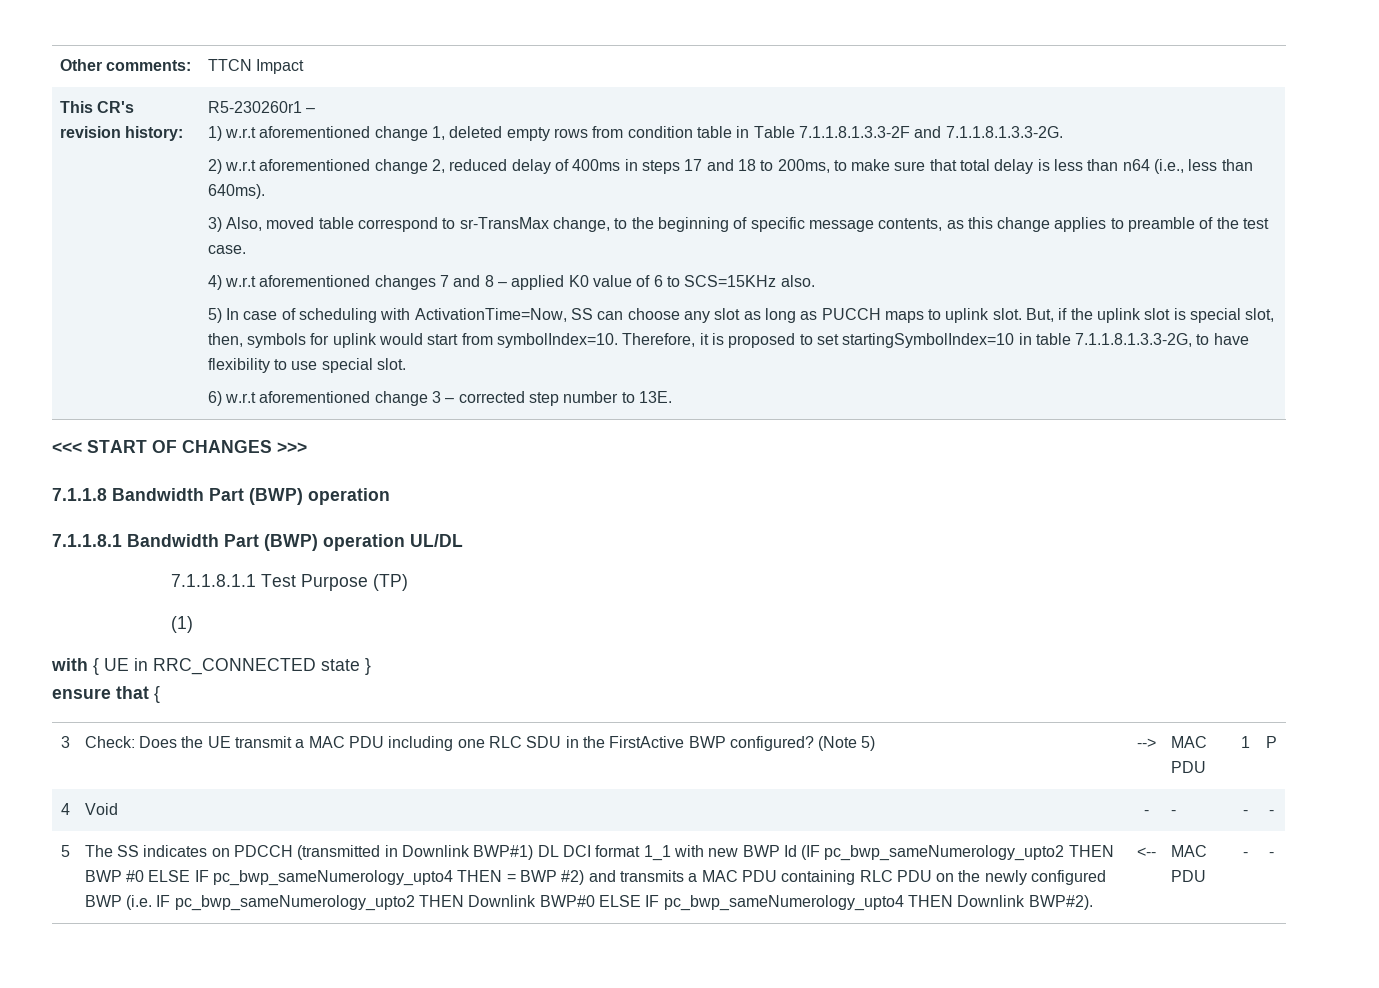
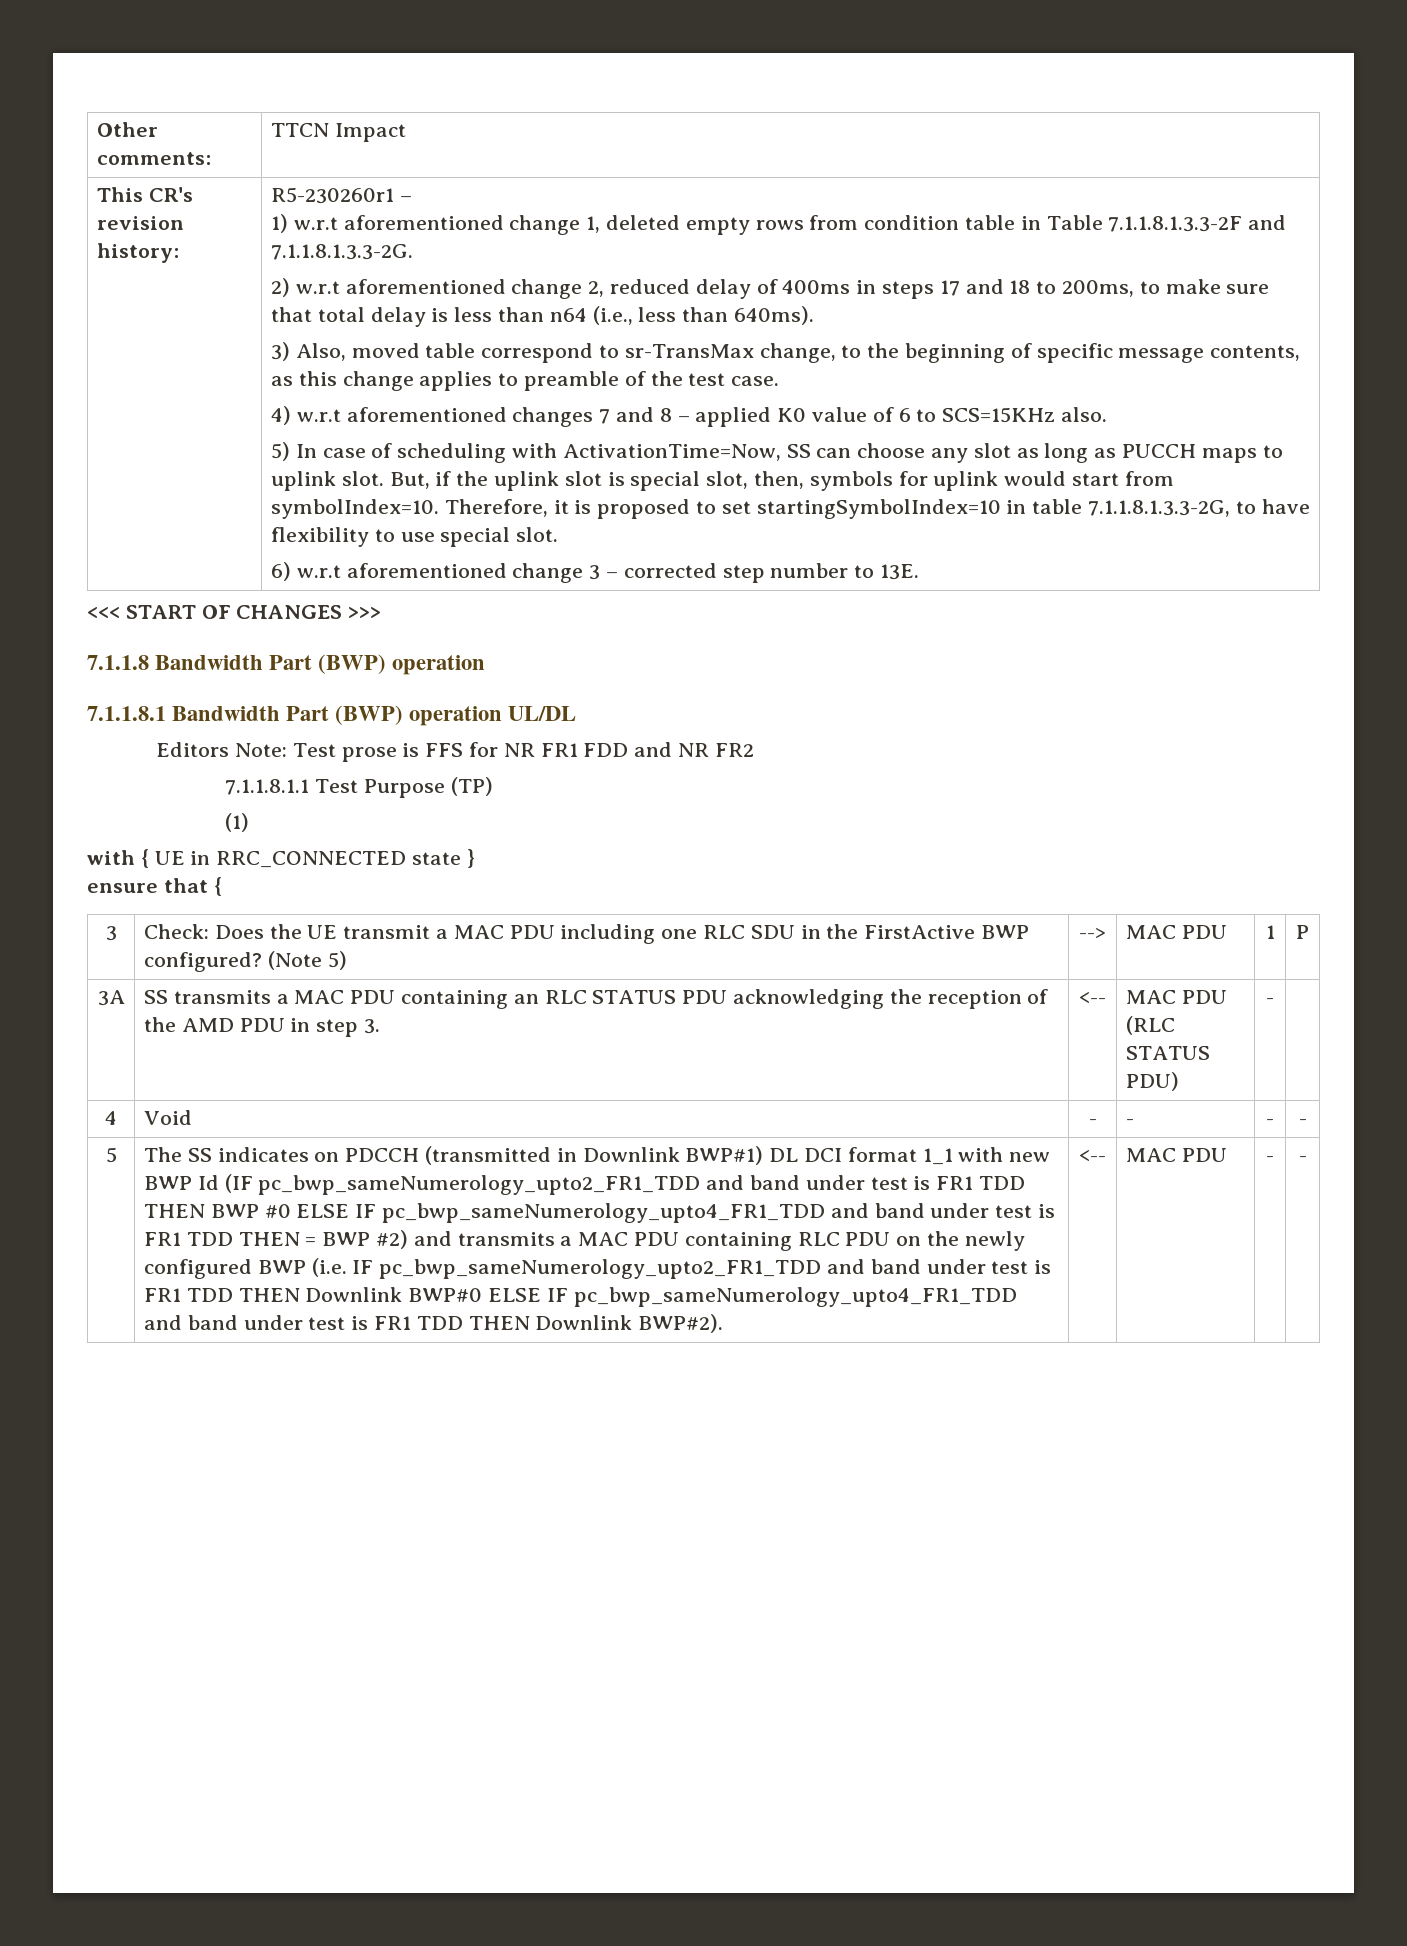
(463, 540) none -> [156,742,754,762] // Editors Note: Test prose is FFS for NR FR1 FDD and NR FR2
(1277, 742) none -> [97,990,125,1006] [143,989,1049,1009] [143,1017,380,1037] [1079,992,1106,1004] [1125,990,1227,1004] [1125,1016,1175,1035] [1125,1046,1210,1060] [1125,1072,1179,1091] [1266,998,1274,1004] // 3A | SS transmits a MAC PDU containing an RLC STATUS PDU acknowledging the reception of the AMD PDU in step 3. | <-- | MAC PDU (RLC STATUS PDU) | - |
[824,845,1065,861] pc_bwp_sameNumerology_upto2 -> [258,1175,1025,1195] pc_bwp_sameNumerology_upto2_FR1_TDD and band under test is FR1 TDD
[212,870,453,886] pc_bwp_sameNumerology_upto4 -> [381,1203,1055,1223] [143,1232,233,1246] pc_bwp_sameNumerology_upto4_FR1_TDD and band under test is FR1 TDD
[174,895,415,911] pc_bwp_sameNumerology_upto2 -> [379,1259,1052,1279] [143,1288,233,1302] pc_bwp_sameNumerology_upto2_FR1_TDD and band under test is FR1 TDD
[663,895,904,911] pc_bwp_sameNumerology_upto4 -> [573,1287,1017,1307] [143,1315,463,1330] pc_bwp_sameNumerology_upto4_FR1_TDD and band under test is FR1 TDD

